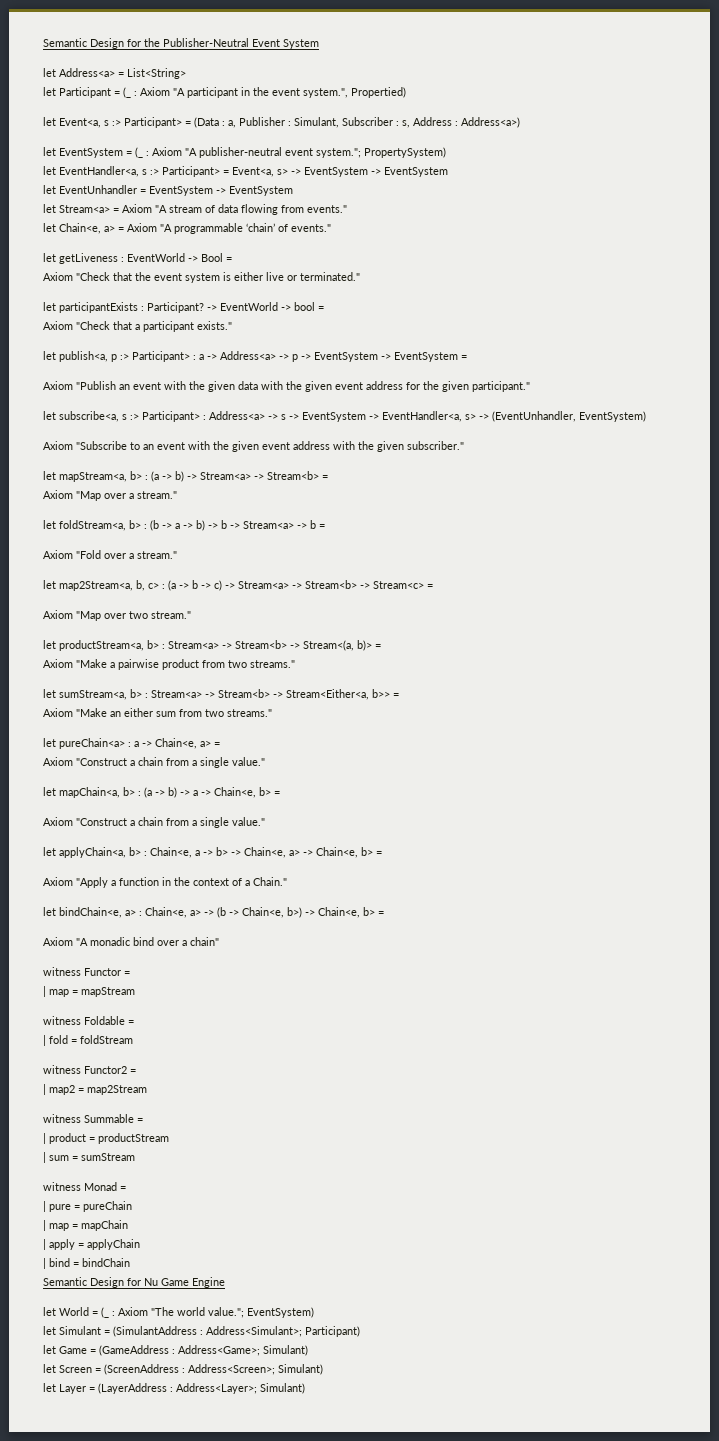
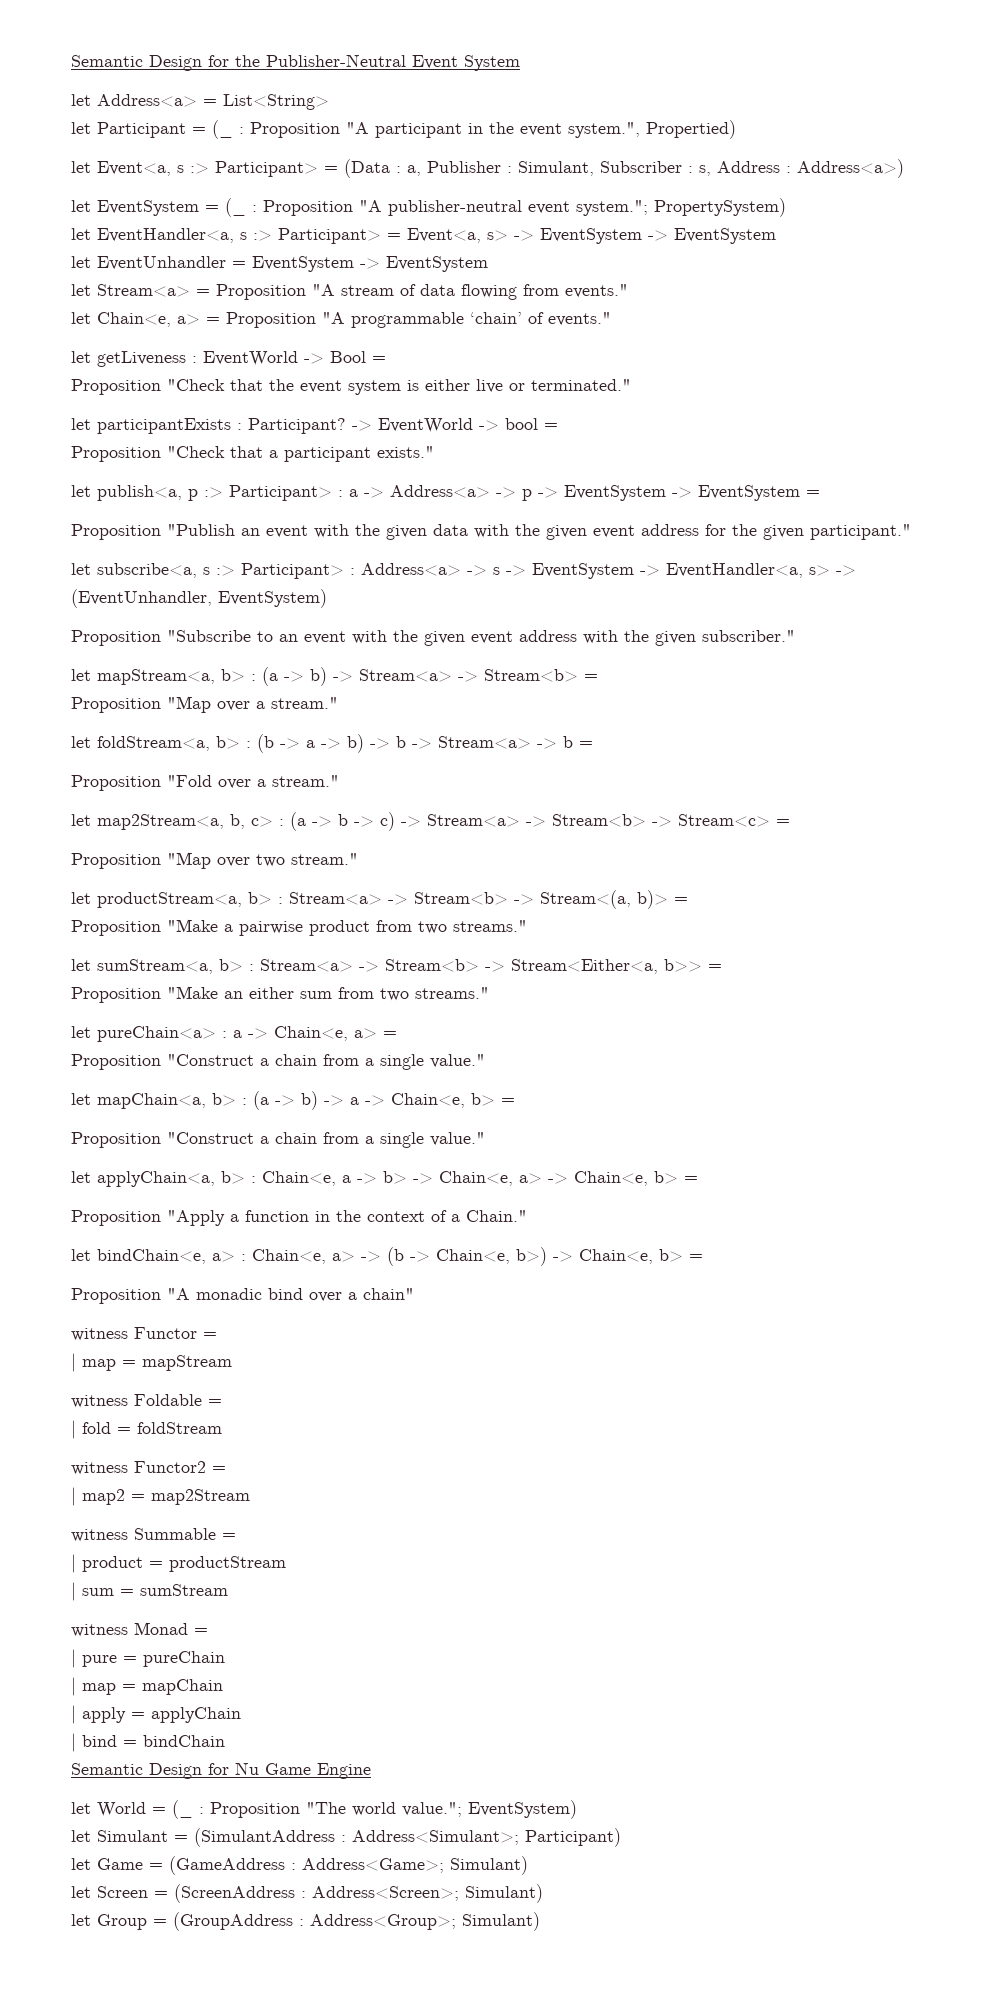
[140,87,170,96] Axiom -> [250,122,340,138] Proposition
[152,147,182,156] Axiom -> [263,200,353,216] Proposition
[122,204,152,213] Axiom -> [216,284,306,300] Proposition
[127,223,157,232] Axiom -> [226,312,316,328] Proposition
[43,272,73,281] Axiom -> [71,379,161,395] Proposition
[43,321,73,330] Axiom -> [71,446,161,462] Proposition
[43,381,73,390] Axiom -> [71,524,161,540] Proposition
[43,441,73,450] Axiom -> [71,630,161,646] Proposition
[43,490,73,499] Axiom -> [71,697,161,713] Proposition
[43,550,73,559] Axiom -> [71,775,161,791] Proposition
[43,610,73,619] Axiom -> [71,853,161,869] Proposition
[43,659,73,668] Axiom -> [71,920,161,936] Proposition
[43,708,73,717] Axiom -> [71,987,161,1003] Proposition
[43,757,73,766] Axiom -> [71,1054,161,1070] Proposition
[43,817,73,826] Axiom -> [71,1132,161,1148] Proposition
[43,877,73,886] Axiom -> [71,1210,161,1226] Proposition
[43,937,73,946] Axiom -> [71,1288,161,1304] Proposition
[118,1307,148,1316] Axiom -> [210,1802,300,1818] Proposition
[59,1383,257,1394] Layer = (LayerAddress : Address<Layer>; -> [97,1912,456,1931] Group = (GroupAddress : Address<Group>;

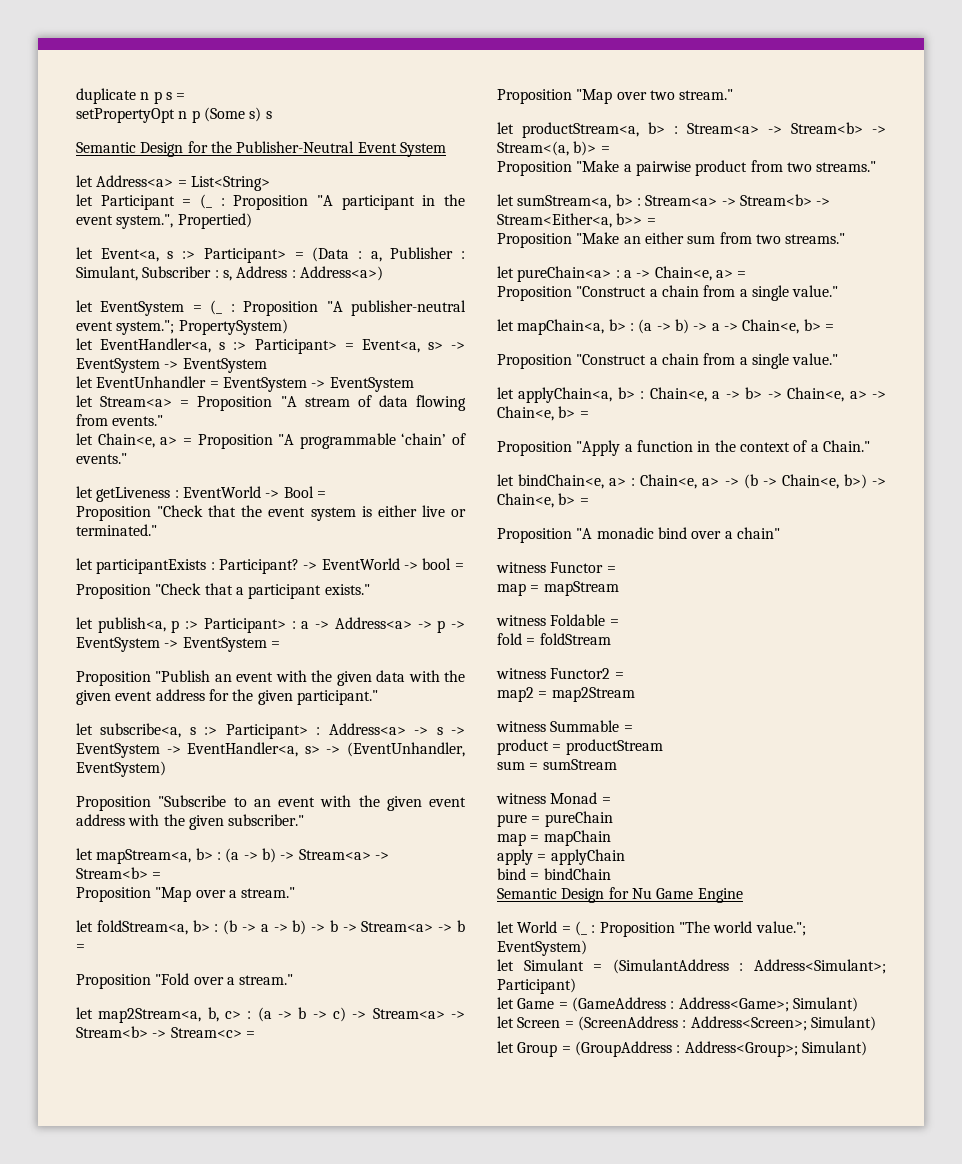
(71, 61) none -> [76,88,186,104] [76,107,272,123] duplicate n p s = // setPropertyOpt n p (Some s) s //
[71,1353,76,1372] | -> (616, 569) none
[71,1420,76,1439] | -> (619, 622) none
[71,1487,76,1506] | -> (624, 675) none
[71,1554,76,1573] | -> (633, 728) none
[71,1582,76,1601] | -> (663, 747) none
[71,1649,76,1668] | -> (611, 800) none
[71,1677,76,1696] | -> (613, 819) none
[71,1705,76,1724] | -> (611, 838) none
[71,1733,76,1752] | -> (625, 857) none

